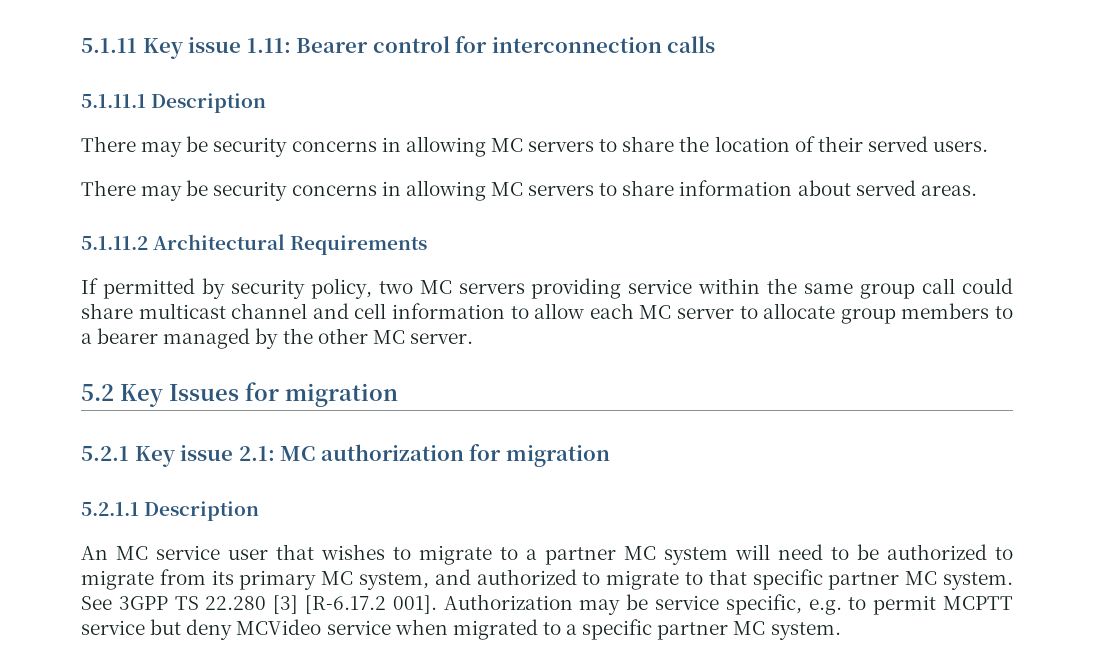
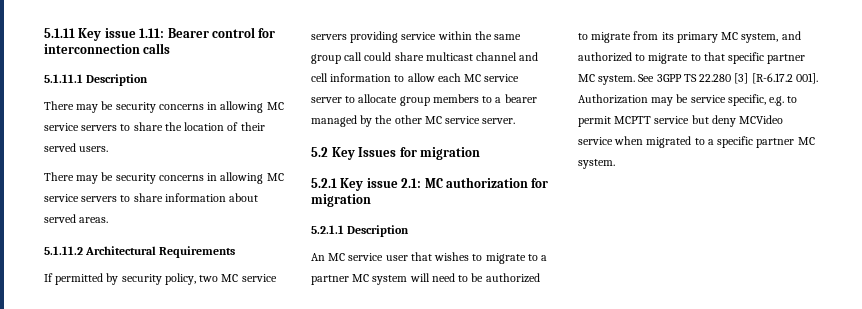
(523, 145) none -> [44,123,79,131] service
(523, 189) none -> [44,194,79,202] service
(452, 287) none -> [241,274,277,282] service
(672, 312) none -> [484,74,520,82] service
(405, 337) none -> [445,116,481,124] service

